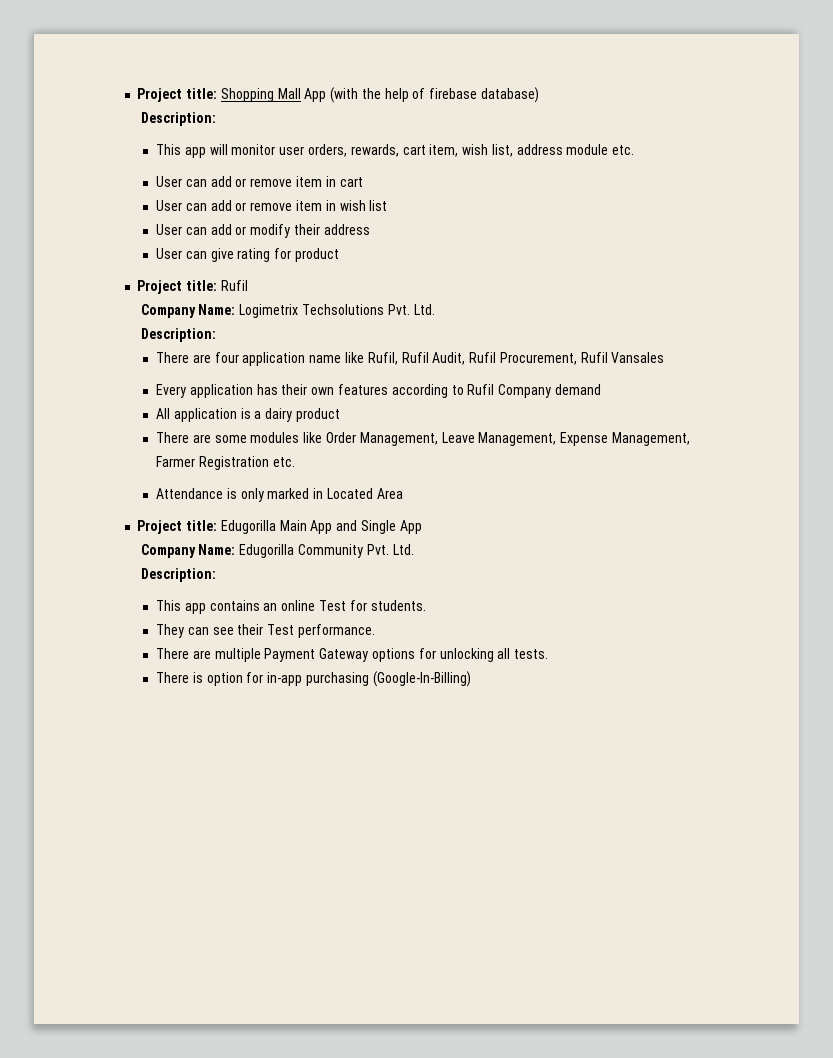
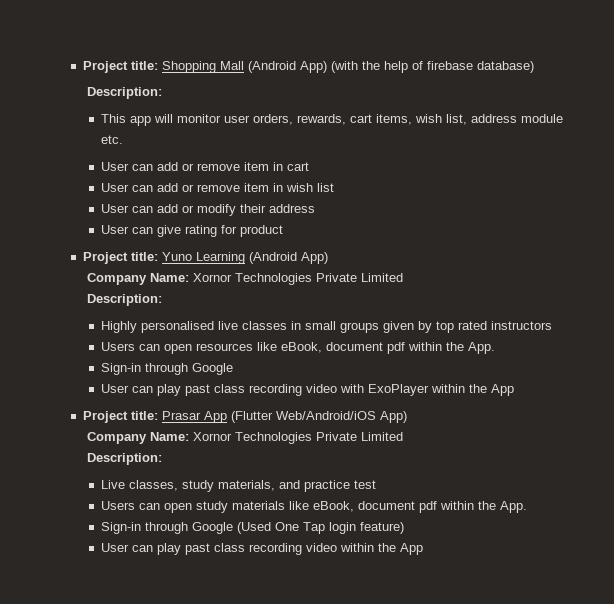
[304,88,327,102] App -> [247,61,327,73] (Android App)
[429,144,459,157] item, -> [375,114,412,125] items,
[220,280,248,291] [140,304,435,318] [140,328,216,342] [156,352,665,366] [156,384,601,398] [156,408,340,422] [156,432,690,446] [156,456,295,470] [156,488,403,502] [137,520,422,534] [140,544,414,558] [140,568,216,582] [156,600,426,614] [156,624,375,638] [156,648,549,662] [156,671,471,687] Rufil // Company Name: Logimetrix Techsolutions Pvt. Ltd. // Description: // There are four application name like Rufil, Rufil Audit, Rufil Procurement, Rufil Vansales // Every application has their own features according to Rufil Company demand // All application is a dairy product // There are some modules like Order Management, Leave Management, Expense Management, Farmer Registration etc. // Attendance is only marked in Located Area // Project title: Edugorilla Main App and Single App // Company Name: Edugorilla Community Pvt. Ltd. // Description: // This app contains an online Test for students. // They can see their Test performance. // There are multiple Payment Gateway options for unlocking all tests. // There is option for in-app purchasing (Google-In-Billing) -> [161,252,328,264] [86,273,403,285] [86,294,162,306] [100,321,552,333] [100,342,495,354] [100,363,233,375] [100,384,514,396] [82,411,407,423] [86,432,403,444] [86,453,162,465] [100,480,376,492] [100,501,527,513] [100,522,404,534] [100,543,423,555] Yuno Learning (Android App) // Company Name: Xornor Technologies Private Limited // Description: // Highly personalised live classes in small groups given by top rated instructors // Users can open resources like eBook, document pdf within the App. // Sign-in through Google // User can play past class recording video with ExoPlayer within the App // Project title: Prasar App (Flutter Web/Android/iOS App) // Company Name: Xornor Technologies Private Limited // Description: // Live classes, study materials, and practice test // Users can open study materials like eBook, document pdf within the App. // Sign-in through Google (Used One Tap login feature) // User can play past class recording video within the App

